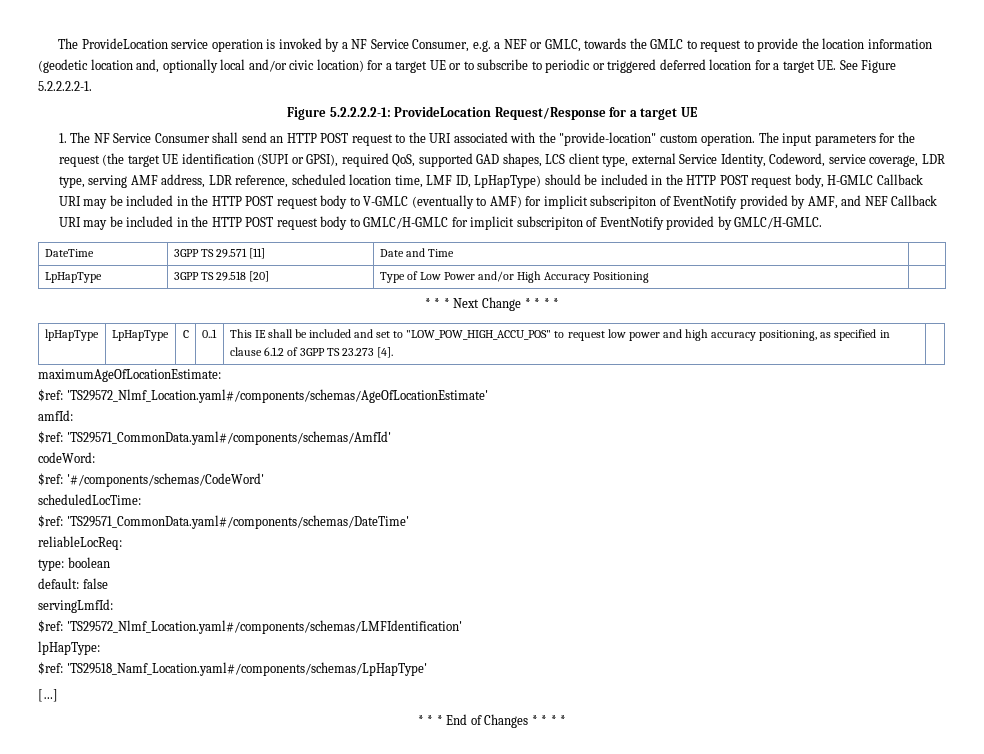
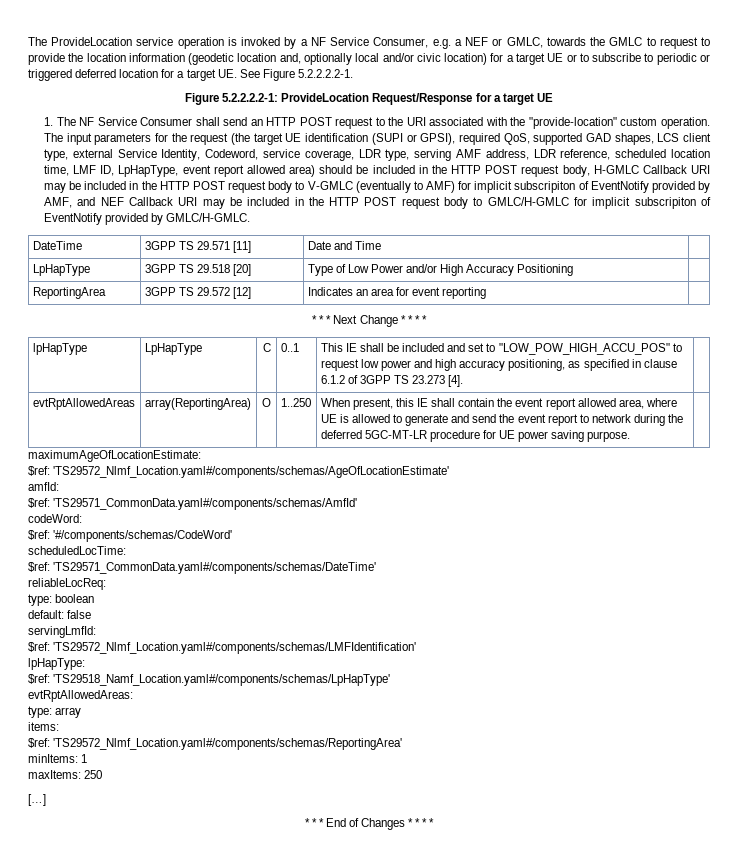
[474,175,542,188] LpHapType) -> [118,165,316,177] LpHapType, event report allowed area)
(650, 277) none -> [32,287,106,299] [144,287,252,299] [307,287,487,299] // ReportingArea | 3GPP TS 29.572 [12] | Indicates an area for event reporting |
(394, 352) none -> [32,398,135,410] [144,398,251,410] [262,398,271,407] [280,398,311,407] [320,398,677,410] [320,414,684,426] [320,430,631,442] // evtRptAllowedAreas | array(ReportingArea) | O | 1..250 | When present, this IE shall contain the event report allowed area, where UE is allowed to generate and send the event report to network during the deferred 5GC-MT-LR procedure for UE power saving purpose. |
(427, 669) none -> [28,690,133,702] [28,706,82,718] [28,722,59,731] [28,738,403,750] [28,754,88,763] [28,770,103,779] // evtRptAllowedAreas: // type: array // items: // $ref: 'TS29572_Nlmf_Location.yaml#/components/schemas/ReportingArea' // minItems: 1 // maxItems: 250

